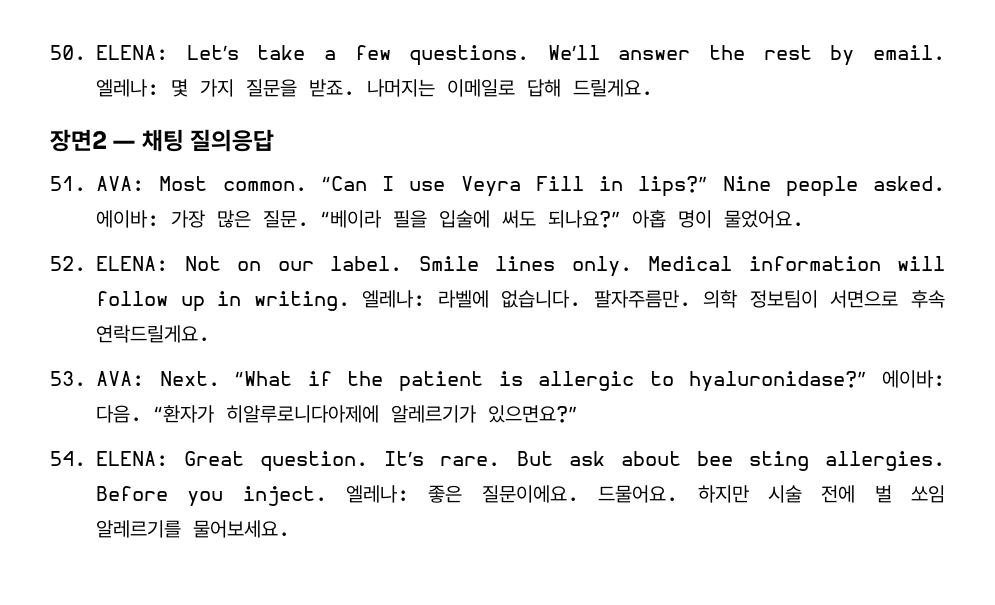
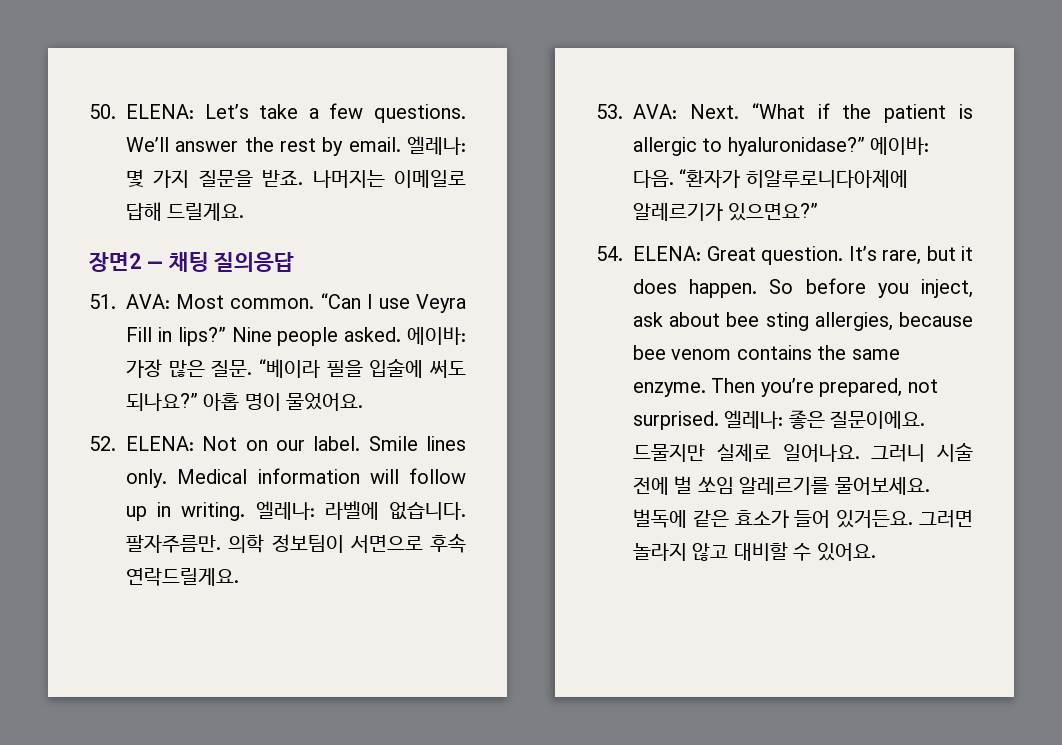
[440,451,946,471] [96,485,749,507] rare. But ask about bee sting allergies. Before you inject. 엘레나: 좋은 질문이에요. 드물어요. 하지만 -> [882,246,973,265] [633,278,973,298] [633,312,973,331] [633,345,900,360] [633,378,938,397] [633,410,926,430] [633,443,926,462] rare, but it does happen. So before you inject, ask about bee sting allergies, because bee venom contains the same enzyme. Then you’re prepared, not surprised. 엘레나: 좋은 질문이에요. 드물지만 실제로 일어나요. 그러니
(290, 529) none -> [633,509,973,528] [633,542,876,561] 벌독에 같은 효소가 들어 있거든요. 그러면 놀라지 않고 대비할 수 있어요.

